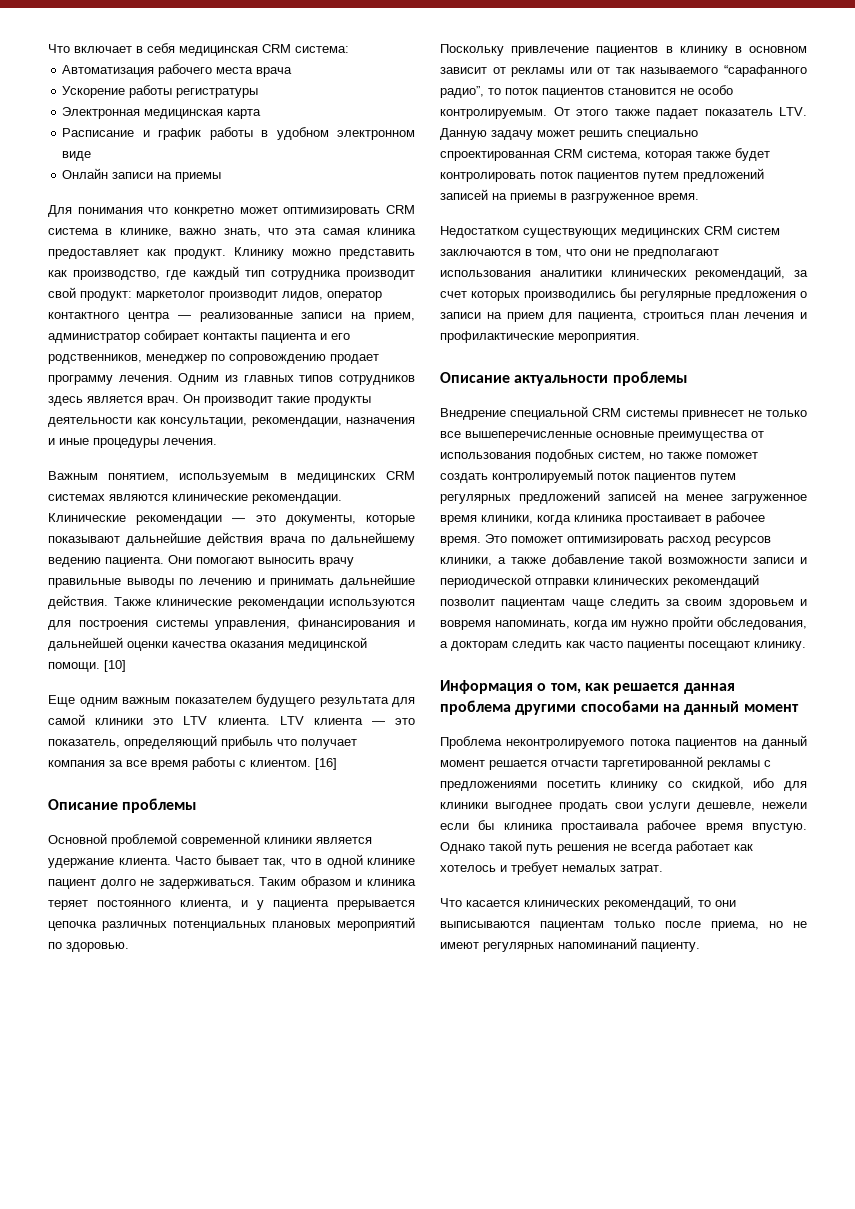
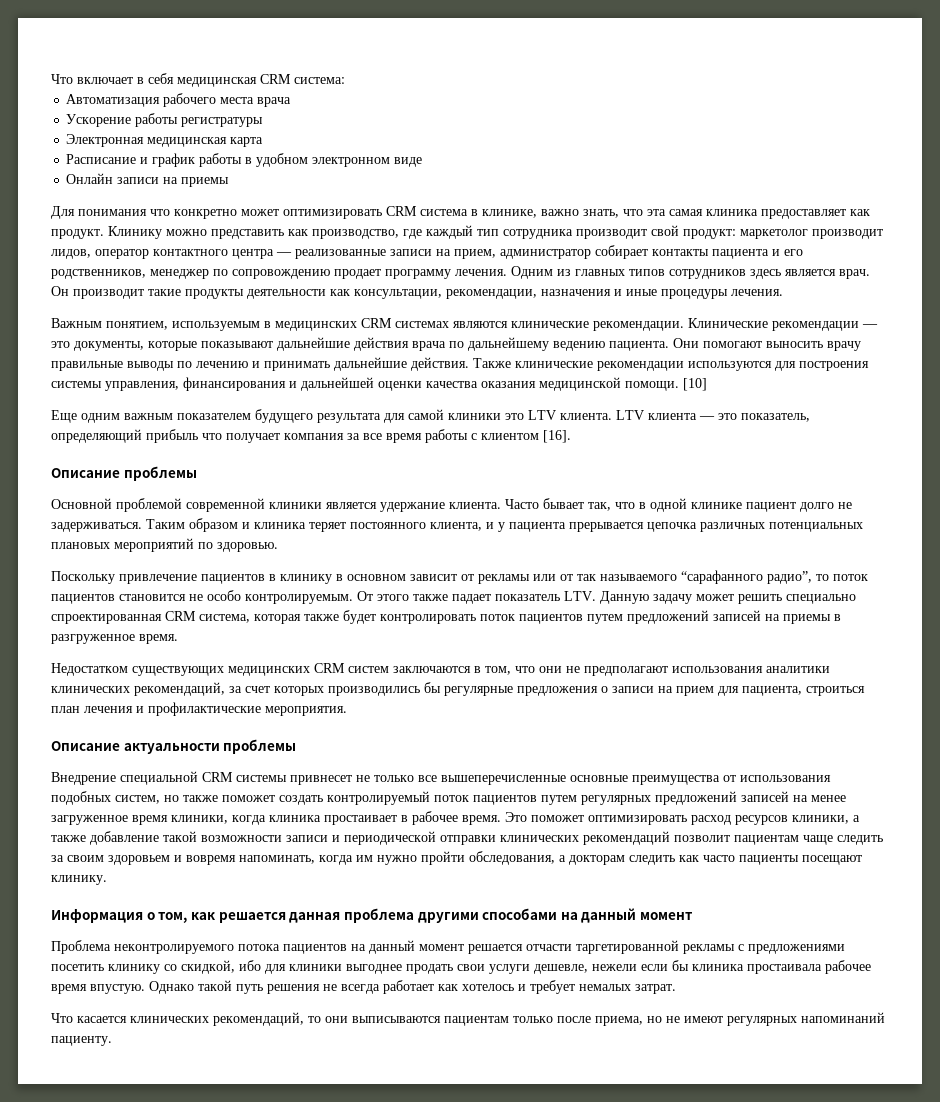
[250,758,337,770] клиентом. [16] -> [481,430,571,443] клиентом [16].

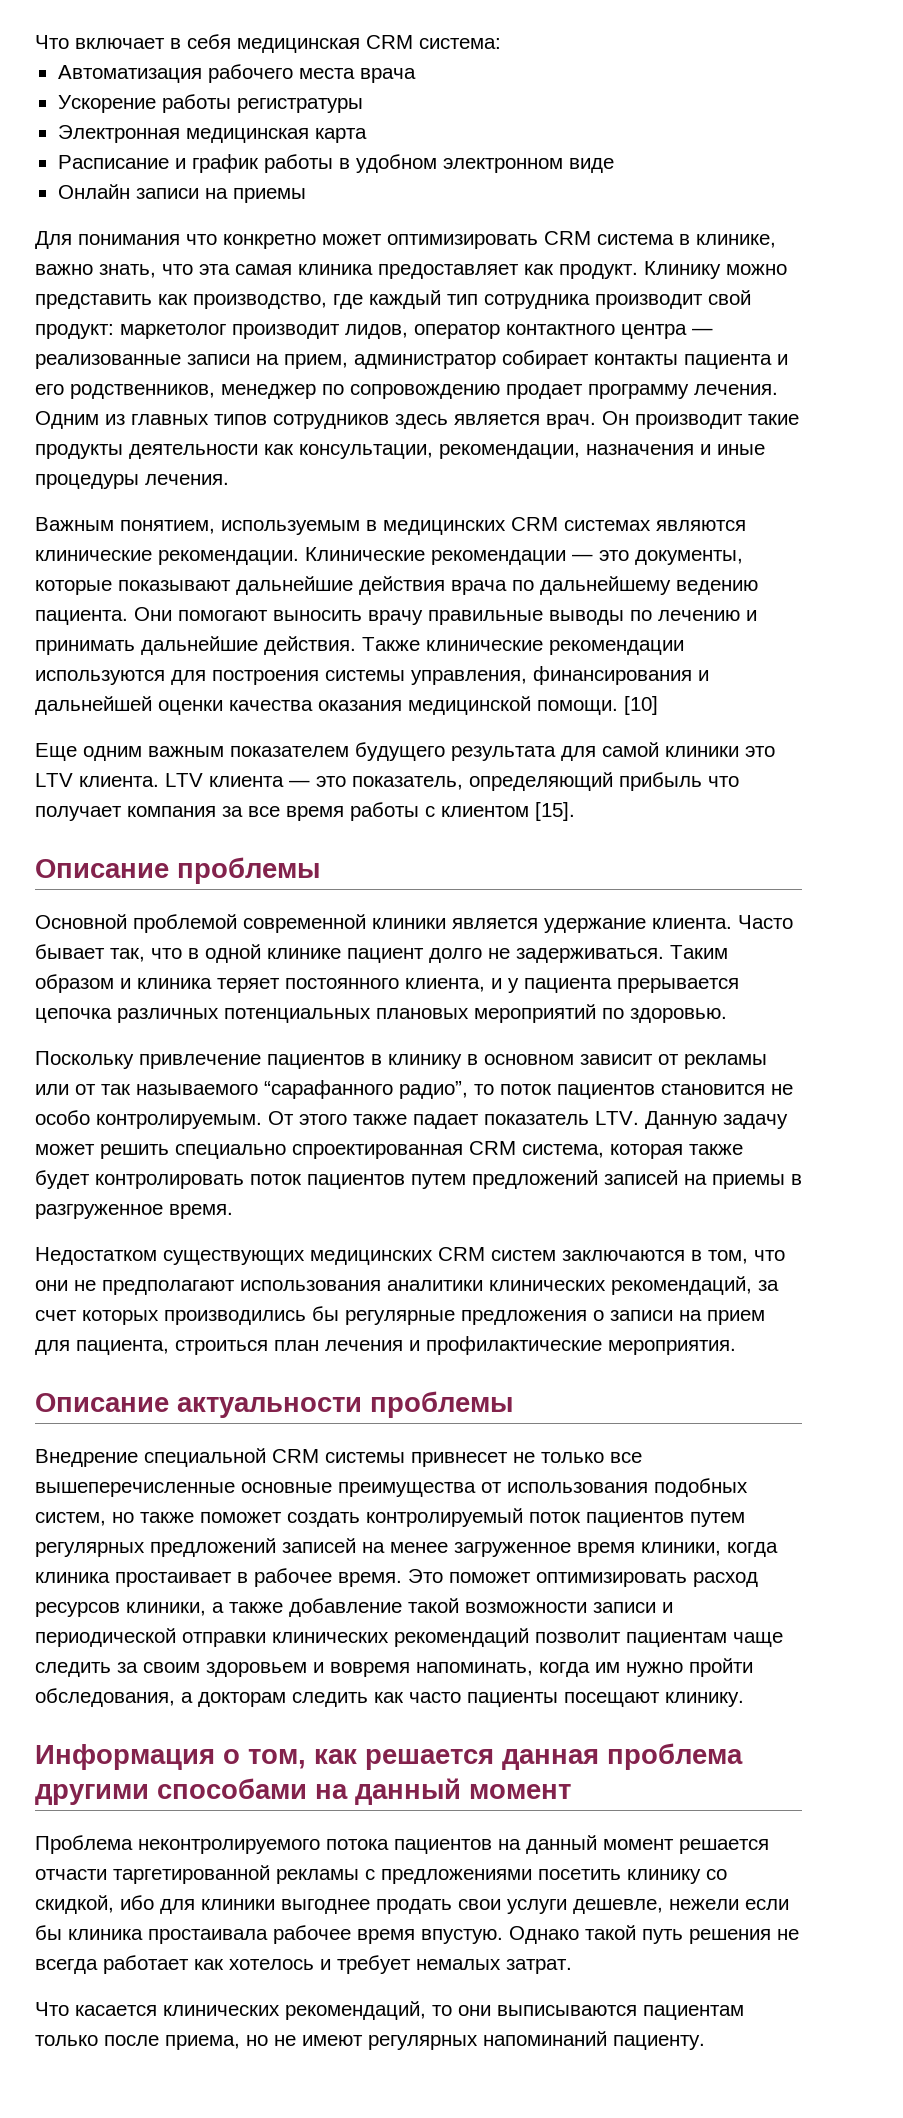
[543,430,571,443] [16]. -> [535,802,575,821] [15].

